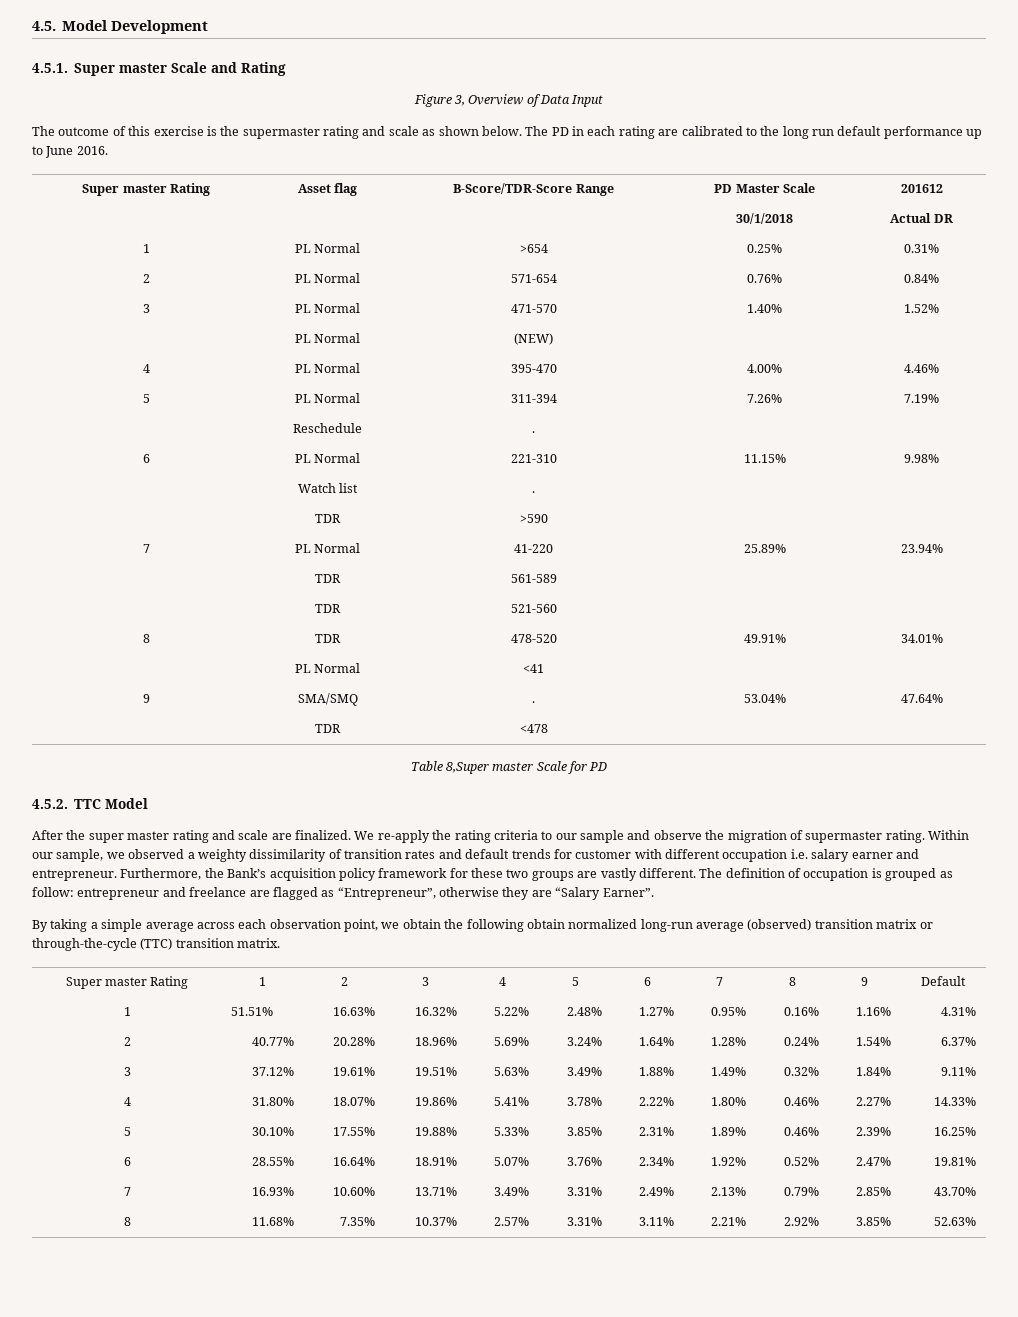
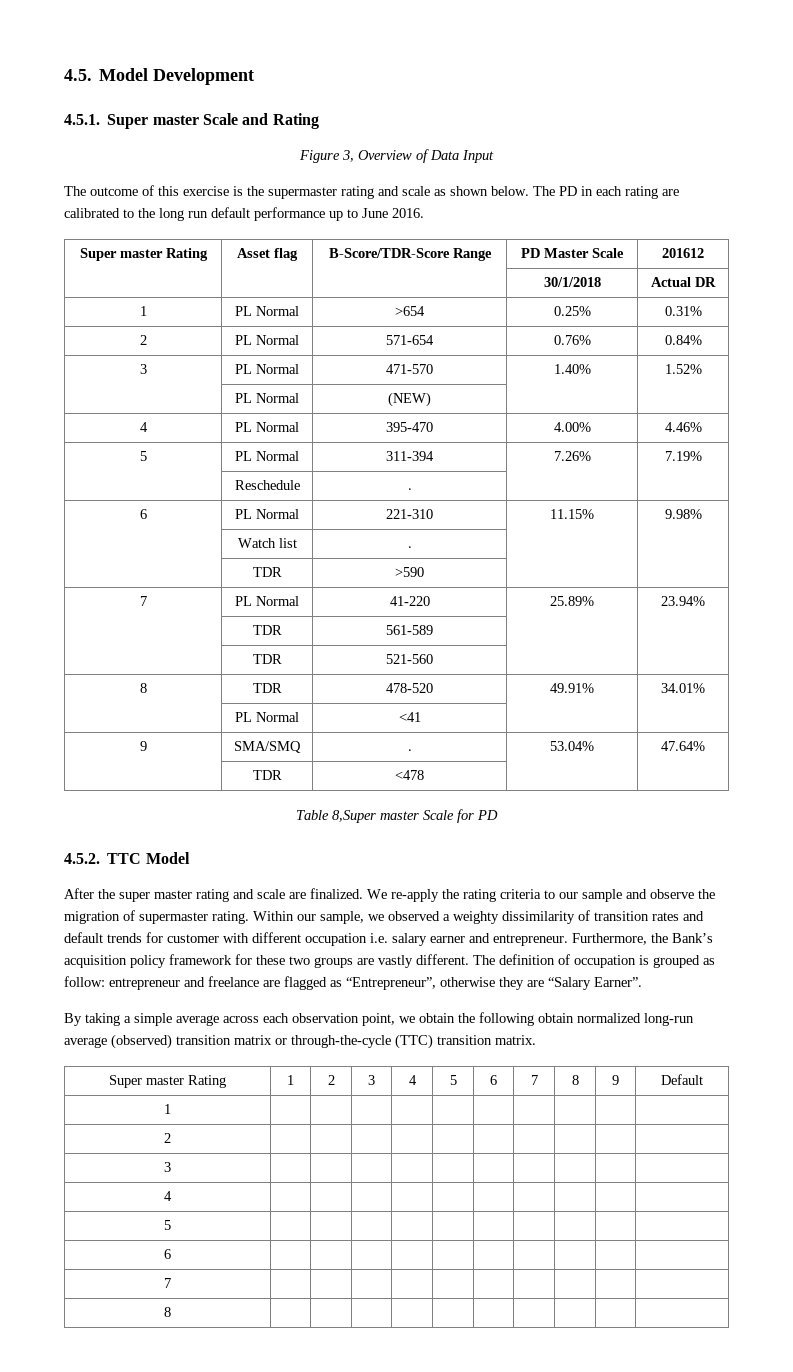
[230,1007,273,1016] [333,1007,376,1016] [415,1007,458,1016] [494,1007,530,1016] [567,1007,603,1016] [639,1007,675,1016] [711,1007,747,1016] [784,1007,820,1016] [856,1007,892,1016] [941,1007,977,1016] [123,1037,131,1046] [252,1037,295,1046] [333,1037,376,1046] [415,1037,458,1046] [494,1037,530,1046] [567,1037,603,1046] [639,1037,675,1046] [711,1037,747,1046] [784,1037,820,1046] [856,1037,892,1046] [941,1037,977,1046] [123,1067,131,1076] [252,1067,295,1076] [333,1067,376,1076] [415,1067,458,1076] [494,1067,530,1076] [567,1067,603,1076] [639,1067,675,1076] [711,1067,747,1076] [784,1067,820,1076] [856,1067,892,1076] [941,1067,977,1076] [123,1097,131,1106] [252,1097,295,1106] [333,1097,376,1106] [415,1097,458,1106] [494,1097,530,1106] [567,1097,603,1106] [639,1097,675,1106] [711,1097,747,1106] [784,1097,820,1106] [856,1097,892,1106] [934,1097,977,1106] [123,1127,131,1136] [252,1127,295,1136] [333,1127,376,1136] [415,1127,458,1136] [494,1127,530,1136] [567,1127,603,1136] [639,1127,675,1136] [711,1127,747,1136] [784,1127,820,1136] [856,1127,892,1136] [934,1127,977,1136] [123,1157,131,1166] [252,1157,295,1166] [333,1157,376,1166] [415,1157,458,1166] [494,1157,530,1166] [567,1157,603,1166] [639,1157,675,1166] [711,1157,747,1166] [784,1157,820,1166] [856,1157,892,1166] [934,1157,977,1166] [123,1187,131,1196] [252,1187,295,1196] [333,1187,376,1196] [415,1187,458,1196] [494,1187,530,1196] [567,1187,603,1196] [639,1187,675,1196] [711,1187,747,1196] [784,1187,820,1196] [856,1187,892,1196] [934,1187,977,1196] [123,1217,131,1226] [252,1217,295,1226] [340,1217,376,1226] [415,1217,458,1226] [494,1217,530,1226] [567,1217,603,1226] [639,1217,675,1226] [711,1217,747,1226] [784,1217,820,1226] [856,1217,892,1226] [934,1217,977,1226] 51.51% | 16.63% | 16.32% | 5.22% | 2.48% | 1.27% | 0.95% | 0.16% | 1.16% | 4.31% // 2 | 40.77% | 20.28% | 18.96% | 5.69% | 3.24% | 1.64% | 1.28% | 0.24% | 1.54% | 6.37% // 3 | 37.12% | 19.61% | 19.51% | 5.63% | 3.49% | 1.88% | 1.49% | 0.32% | 1.84% | 9.11% // 4 | 31.80% | 18.07% | 19.86% | 5.41% | 3.78% | 2.22% | 1.80% | 0.46% | 2.27% | 14.33% // 5 | 30.10% | 17.55% | 19.88% | 5.33% | 3.85% | 2.31% | 1.89% | 0.46% | 2.39% | 16.25% // 6 | 28.55% | 16.64% | 18.91% | 5.07% | 3.76% | 2.34% | 1.92% | 0.52% | 2.47% | 19.81% // 7 | 16.93% | 10.60% | 13.71% | 3.49% | 3.31% | 2.49% | 2.13% | 0.79% | 2.85% | 43.70% // 8 | 11.68% | 7.35% | 10.37% | 2.57% | 3.31% | 3.11% | 2.21% | 2.92% | 3.85% | 52.63% -> [164,1133,171,1143] [164,1162,171,1172] [164,1191,172,1201] [164,1220,171,1230] [164,1249,171,1259] [164,1278,171,1288] [164,1307,171,1317] | | | | | | | | | // 2 | | | | | | | | | | // 3 | | | | | | | | | | // 4 | | | | | | | | | | // 5 | | | | | | | | | | // 6 | | | | | | | | | | // 7 | | | | | | | | | | // 8 | | | | | | | | | |

